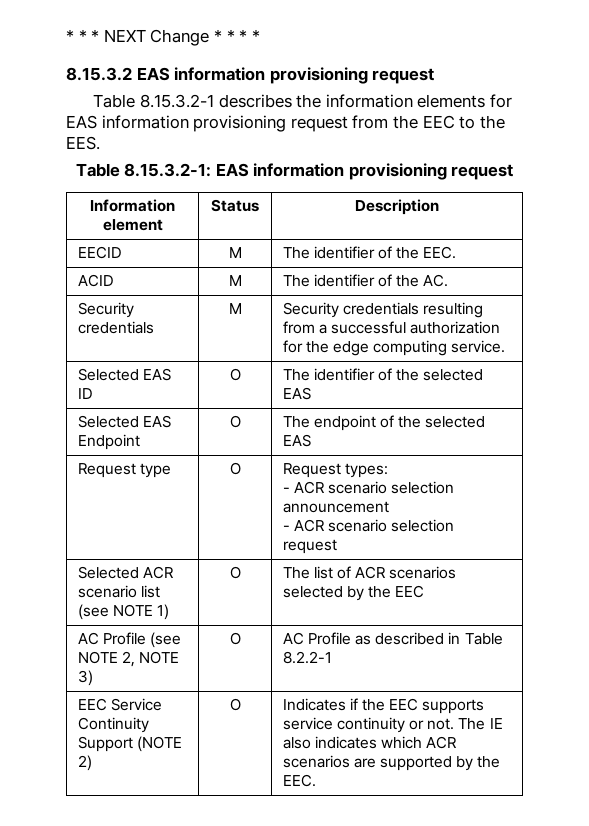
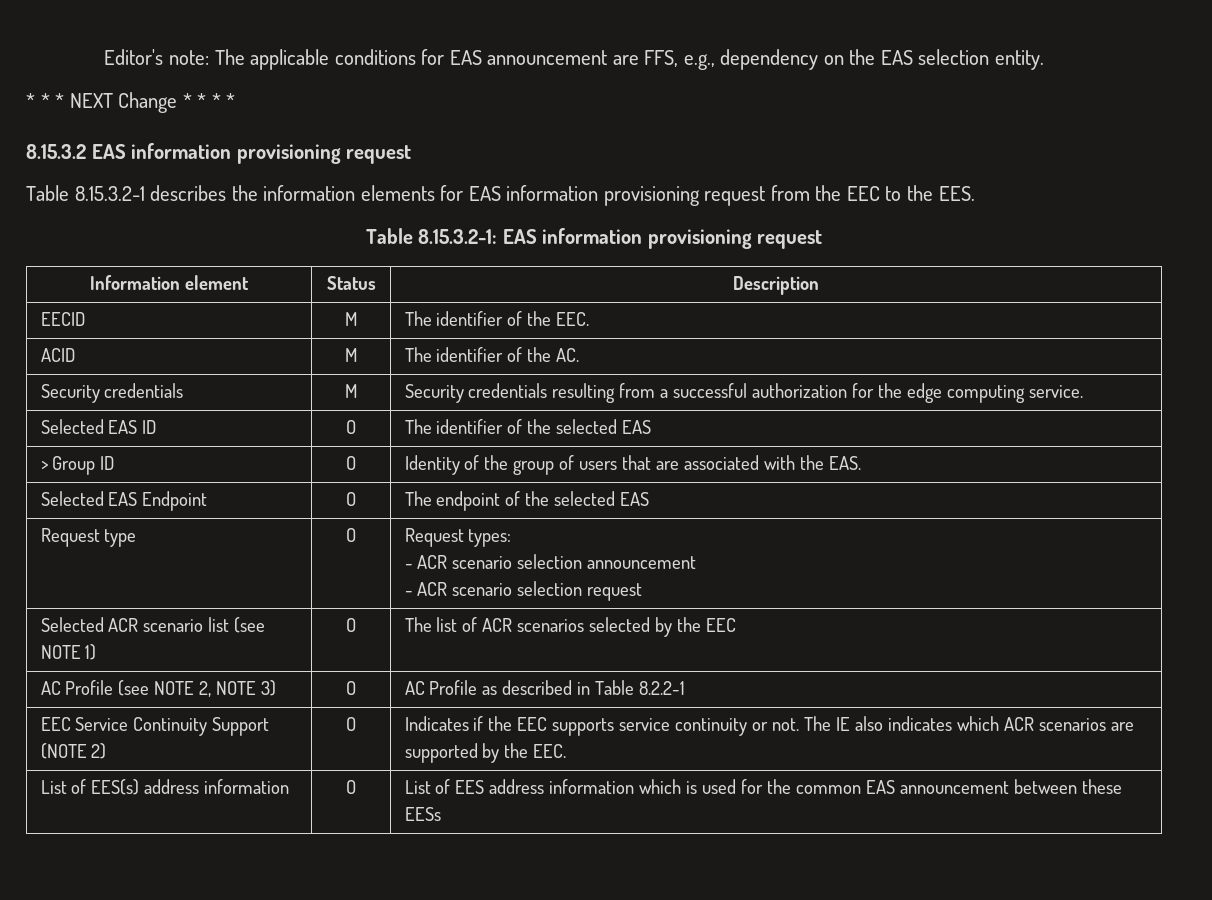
(66, 35) none -> [104,49,1045,70] Editor's note: The applicable conditions for EAS announcement are FFS, e.g., dependency on the EAS selection entity. //
(311, 393) none -> [40,456,115,475] [346,456,356,470] [404,455,862,475] // > Group ID | O | Identity of the group of users that are associated with the EAS.
(316, 780) none -> [40,779,290,795] [346,780,356,794] [404,779,1123,794] [404,807,441,821] // List of EES(s) address information | O | List of EES address information which is used for the common EAS announcement between these EESs

